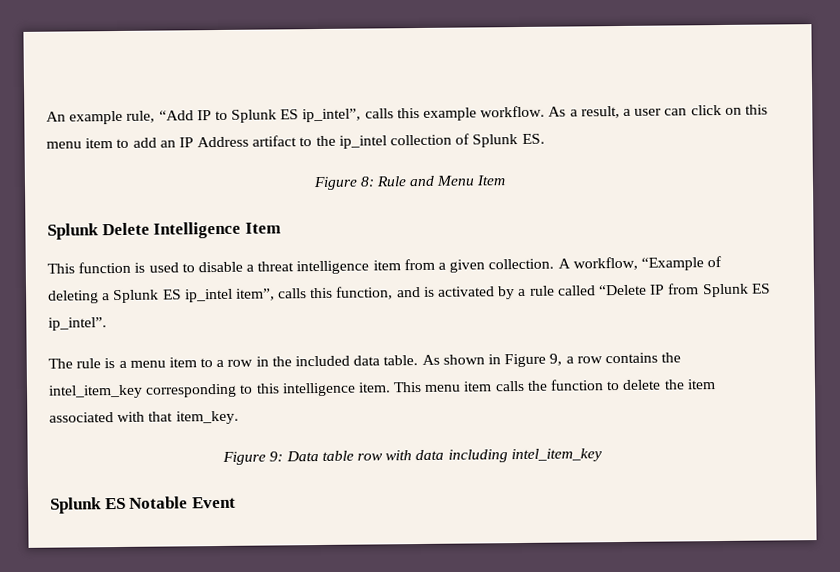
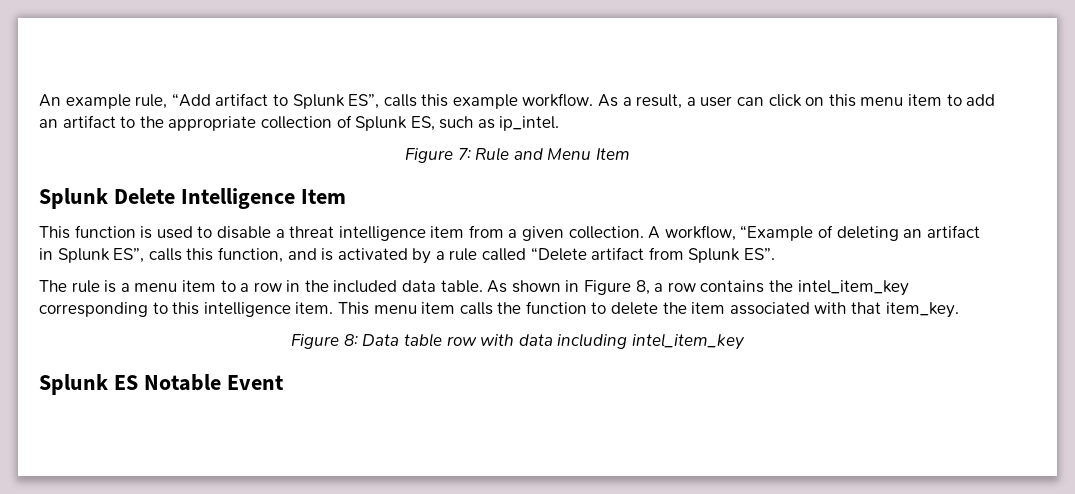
[196,110,212,121] IP -> [215,93,269,106] artifact
[280,108,362,123] ES ip_intel”, -> [348,94,380,109] ES”,
[178,136,250,148] IP Address -> (58, 123) none
[338,135,387,149] ip_intel -> [168,116,257,131] appropriate
[521,133,545,144] [312,176,375,191] ES. // Figure 8: -> [410,116,560,131] [405,148,471,163] ES, such as ip_intel. // Figure 7:
[102,288,275,304] a Splunk ES ip_intel item”, -> [903,225,980,238] [39,248,145,263] an artifact in Splunk ES”,
[649,284,666,295] IP -> [591,247,645,260] artifact
[750,283,771,294] [48,317,107,331] ES ip_intel”. -> [744,248,776,260] ES”.
[549,353,563,366] 9, -> [635,280,650,295] 8,
[269,451,284,462] 9: -> [343,334,358,346] 8:

